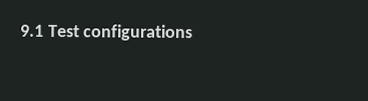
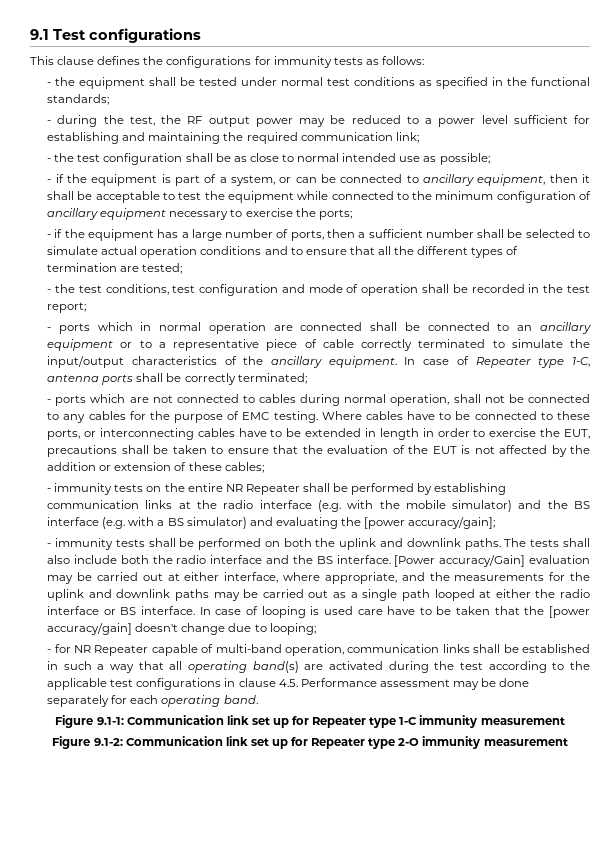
(194, 33) none -> [30,56,424,68] [47,77,590,89] [47,94,110,105] [47,115,590,127] [47,132,419,144] [47,153,490,165] [47,174,590,186] [47,191,591,203] [47,208,352,220] [47,229,590,241] [47,246,519,258] [47,263,183,274] [47,284,590,296] [47,302,87,313] [47,322,591,334] [47,339,590,351] [47,356,590,368] [47,373,307,385] [47,394,590,406] [47,411,590,423] [47,428,590,440] [47,445,590,457] [47,462,264,473] [47,483,507,495] [47,500,590,512] [47,517,496,529] [47,538,590,550] [47,555,590,567] [47,572,590,584] [47,589,590,601] [47,606,590,618] [47,623,316,635] [47,644,590,656] [47,661,590,673] [47,678,530,690] [47,695,258,707] [55,715,565,728] [52,736,568,749] // This clause defines the configurations for immunity tests as follows: // - the equipment shall be tested under normal test conditions as specified in the functional standards; // - during the test, the RF output power may be reduced to a power level sufficient for establishing and maintaining the required communication link; // - the test configuration shall be as close to normal intended use as possible; // - if the equipment is part of a system, or can be connected to ancillary equipment, then it shall be acceptable to test the equipment while connected to the minimum configuration of ancillary equipment necessary to exercise the ports; // - if the equipment has a large number of ports, then a sufficient number shall be selected to simulate actual operation conditions and to ensure that all the different types of termination are tested; // - the test conditions, test configuration and mode of operation shall be recorded in the test report; // - ports which in normal operation are connected shall be connected to an ancillary equipment or to a representative piece of cable correctly terminated to simulate the input/output characteristics of the ancillary equipment. In case of Repeater type 1-C, antenna ports shall be correctly terminated; // - ports which are not connected to cables during normal operation, shall not be connected to any cables for the purpose of EMC testing. Where cables have to be connected to these ports, or interconnecting cables have to be extended in length in order to exercise the EUT, precautions shall be taken to ensure that the evaluation of the EUT is not affected by the addition or extension of these cables; // - immunity tests on the entire NR Repeater shall be performed by establishing communication links at the radio interface (e.g. with the mobile simulator) and the BS interface (e.g. with a BS simulator) and evaluating the [power accuracy/gain]; // - immunity tests shall be performed on both the uplink and downlink paths. The tests shall also include both the radio interface and the BS interface. [Power accuracy/Gain] evaluation may be carried out at either interface, where appropriate, and the measurements for the uplink and downlink paths may be carried out as a single path looped at either the radio interface or BS interface. In case of looping is used care have to be taken that the [power accuracy/gain] doesn't change due to looping; // - for NR Repeater capable of multi-band operation, communication links shall be established in such a way that all operating band(s) are activated during the test according to the applicable test configurations in clause 4.5. Performance assessment may be done separately for each operating band. // Figure 9.1-1: Communication link set up for Repeater type 1-C immunity measurement // Figure 9.1-2: Communication link set up for Repeater type 2-O immunity measurement

